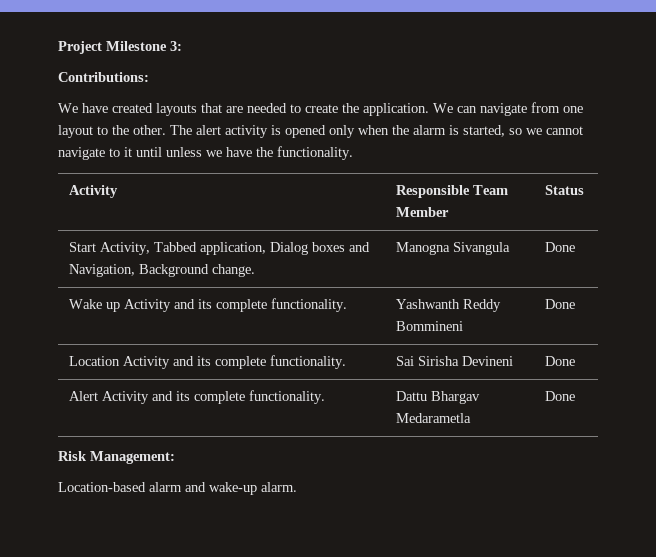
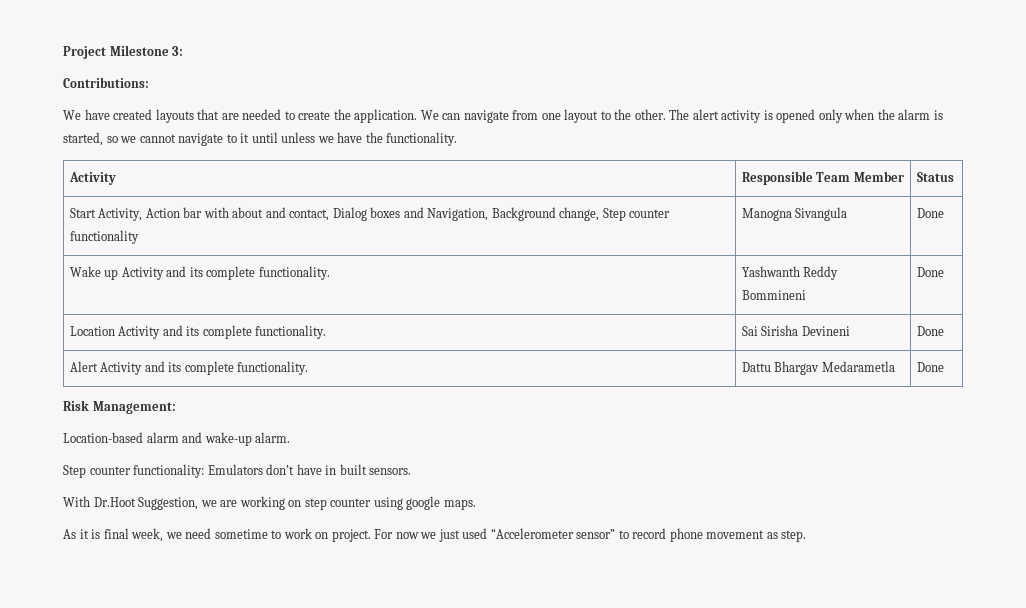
[154,242,267,255] Tabbed application, -> [145,207,330,221] Action bar with about and contact,
[212,264,256,277] change. -> [559,207,671,221] [69,230,139,244] change, Step counter functionality
(297, 487) none -> [63,464,412,478] [63,496,476,510] [63,528,807,542] // Step counter functionality: Emulators don’t have in built sensors. // With Dr.Hoot Suggestion, we are working on step counter using google maps. // As it is final week, we need sometime to work on project. For now we just used “Accelerometer sensor” to record phone movement as step.

